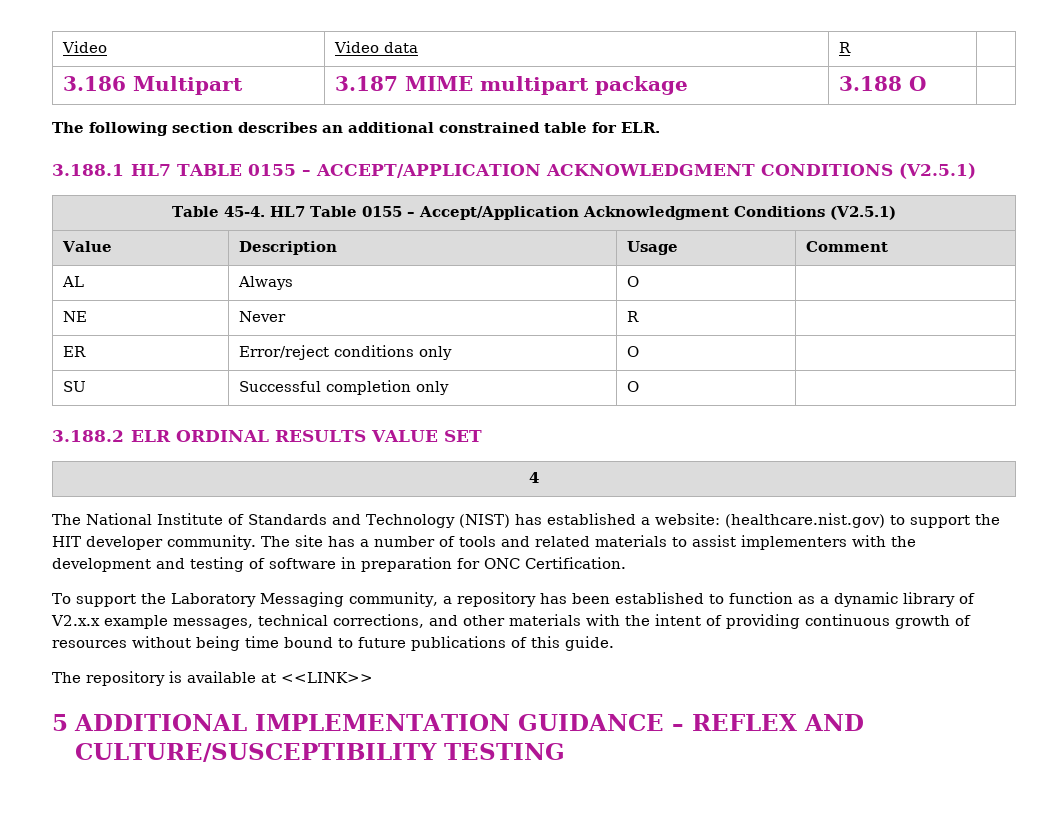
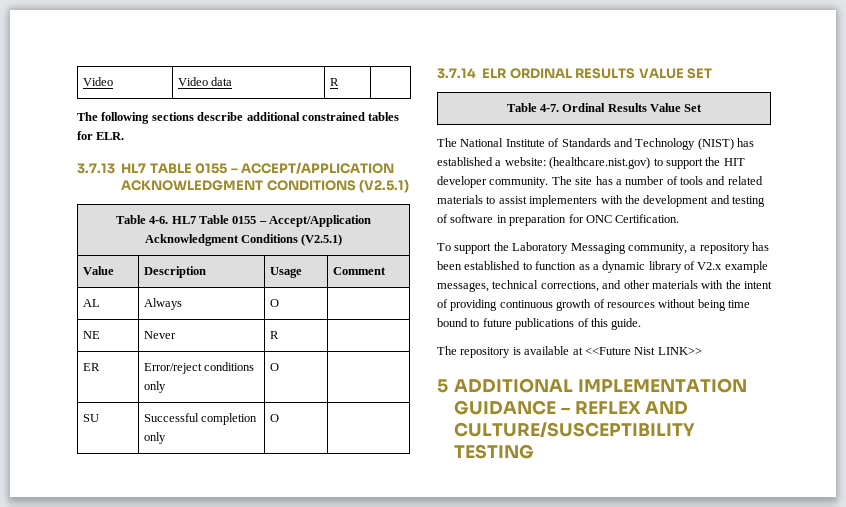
[62,76,243,95] [334,76,688,95] [838,76,926,91] // 3.186 Multipart | 3.187 MIME multipart package | 3.188 O | -> (339, 82) none
[172,122,343,133] section describes an -> [151,112,244,121] sections describe
[544,122,587,133] table -> [368,112,400,121] tables
[52,164,124,176] 3.188.1 -> [77,163,115,174] 3.7.13
[224,206,265,217] 45-4. -> [149,216,169,224] 4-6.
[52,430,124,442] 3.188.2 -> [437,68,476,79] 3.7.14
[529,472,539,483] 4 -> [506,103,703,112] Table 4-7. Ordinal Results Value Set
[51,615,100,626] V2.x.x -> [697,262,723,270] V2.x
[281,672,373,683] <<LINK>> -> [584,347,702,355] <<Future Nist LINK>>

